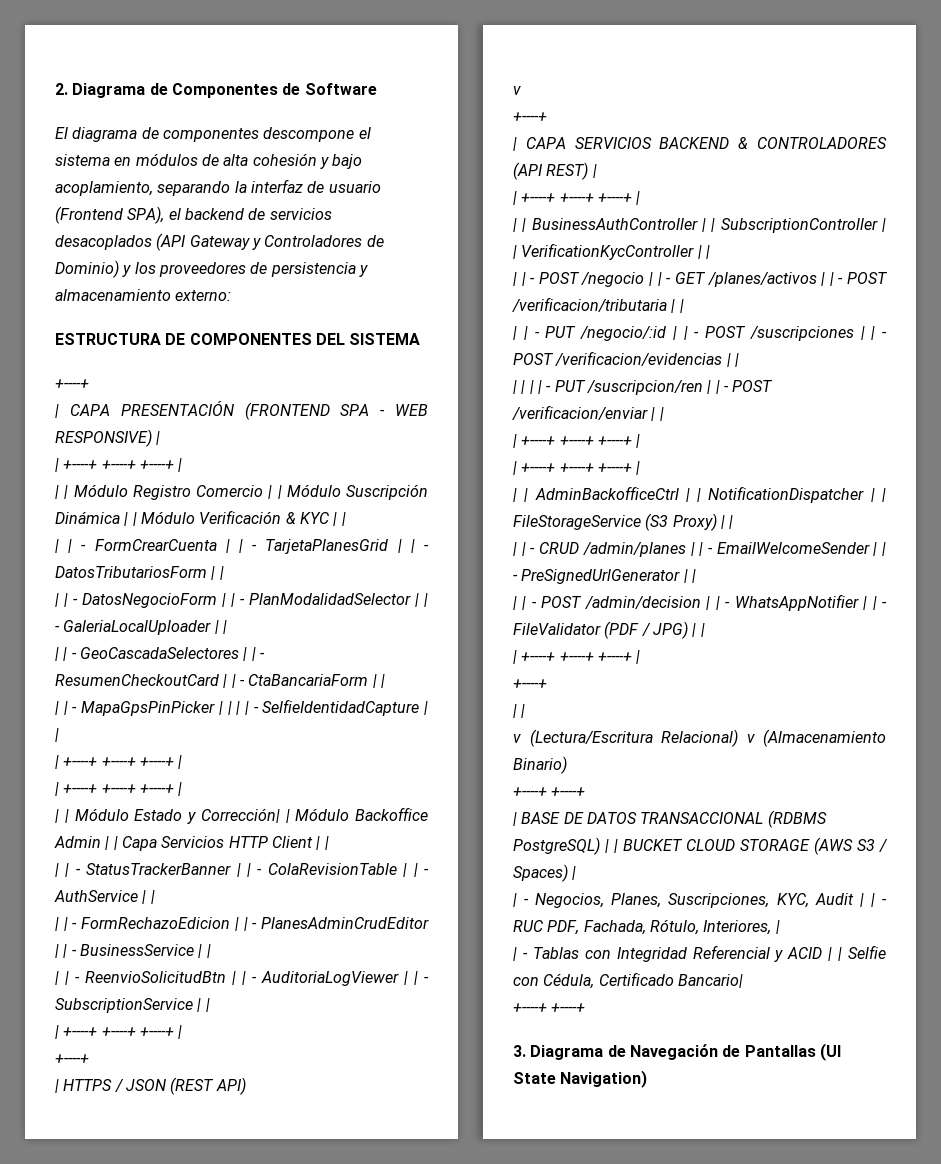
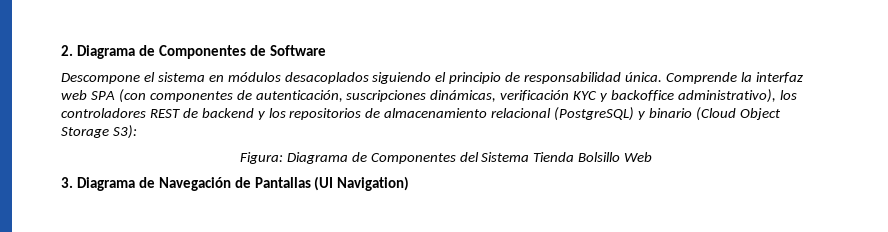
[55,127,371,142] [55,153,363,169] [55,179,381,196] [55,206,332,224] [55,233,384,251] [55,260,368,278] [55,289,232,301] [55,333,421,345] [55,379,89,389] [55,401,428,420] [55,429,161,447] [55,458,183,472] [55,484,428,500] [55,510,346,526] [55,539,429,554] [55,566,224,580] [55,593,428,608] [55,620,227,635] [55,647,265,661] [55,674,385,688] [55,699,428,716] [55,728,59,742] [55,755,183,769] [55,782,183,796] [55,807,428,824] [54,836,329,851] [55,863,429,877] [54,890,155,904] [55,917,429,931] [55,944,211,958] [55,971,429,986] [55,998,210,1013] [55,1025,183,1039] [55,1054,89,1064] [55,1077,246,1095] [513,86,521,95] [513,112,547,122] [513,137,887,151] [513,162,597,180] [513,191,641,205] [513,218,886,233] [513,243,710,260] [513,272,889,287] [512,297,684,313] [513,326,887,341] [513,351,739,367] [513,380,774,395] [512,405,664,421] [513,434,641,448] [513,461,641,475] [513,486,886,503] [513,513,734,531] [513,542,886,557] [513,569,696,584] [513,594,887,611] [513,621,705,639] [513,650,641,664] [513,679,547,689] [513,704,526,718] [513,729,886,747] [513,756,567,774] [513,787,586,797] [513,810,827,828] [513,837,888,855] [513,864,577,882] [513,893,887,908] [513,919,780,935] [513,945,886,962] [513,972,743,989] [513,1003,586,1013] El diagrama de componentes descompone el sistema en módulos de alta cohesión y bajo acoplamiento, separando la interfaz de usuario (Frontend SPA), el backend de servicios desacoplados (API Gateway y Controladores de Dominio) y los proveedores de persistencia y almacenamiento externo: // ESTRUCTURA DE COMPONENTES DEL SISTEMA // +----+ // | CAPA PRESENTACIÓN (FRONTEND SPA - WEB RESPONSIVE) | // | +----+ +----+ +----+ | // | | Módulo Registro Comercio | | Módulo Suscripción Dinámica | | Módulo Verificación & KYC | | // | | - FormCrearCuenta | | - TarjetaPlanesGrid | | - DatosTributariosForm | | // | | - DatosNegocioForm | | - PlanModalidadSelector | | - GaleriaLocalUploader | | // | | - GeoCascadaSelectores | | - ResumenCheckoutCard | | - CtaBancariaForm | | // | | - MapaGpsPinPicker | | | | - SelfieIdentidadCapture | | // | +----+ +----+ +----+ | // | +----+ +----+ +----+ | // | | Módulo Estado y Corrección| | Módulo Backoffice Admin | | Capa Servicios HTTP Client | | // | | - StatusTrackerBanner | | - ColaRevisionTable | | - AuthService | | // | | - FormRechazoEdicion | | - PlanesAdminCrudEditor | | - BusinessService | | // | | - ReenvioSolicitudBtn | | - AuditoriaLogViewer | | - SubscriptionService | | // | +----+ +----+ +----+ | // +----+ // | HTTPS / JSON (REST API) // v // +----+ // | CAPA SERVICIOS BACKEND & CONTROLADORES (API REST) | // | +----+ +----+ +----+ | // | | BusinessAuthController | | SubscriptionController | | VerificationKycController | | // | | - POST /negocio | | - GET /planes/activos | | - POST /verificacion/tributaria | | // | | - PUT /negocio/:id | | - POST /suscripciones | | - POST /verificacion/evidencias | | // | | | | - PUT /suscripcion/ren | | - POST /verificacion/enviar | | // | +----+ +----+ +----+ | // | +----+ +----+ +----+ | // | | AdminBackofficeCtrl | | NotificationDispatcher | | FileStorageService (S3 Proxy) | | // | | - CRUD /admin/planes | | - EmailWelcomeSender | | - PreSignedUrlGenerator | | // | | - POST /admin/decision | | - WhatsAppNotifier | | - FileValidator (PDF / JPG) | | // | +----+ +----+ +----+ | // +----+ // | | // v (Lectura/Escritura Relacional) v (Almacenamiento Binario) // +----+ +----+ // | BASE DE DATOS TRANSACCIONAL (RDBMS PostgreSQL) | | BUCKET CLOUD STORAGE (AWS S3 / Spaces) | // | - Negocios, Planes, Suscripciones, KYC, Audit | | - RUC PDF, Fachada, Rótulo, Interiores, | // | - Tablas con Integridad Referencial y ACID | | Selfie con Cédula, Certificado Bancario| // +----+ +----+ -> [61,72,803,84] [61,89,797,103] [61,107,781,121] [61,125,137,139] [239,152,653,164] Descompone el sistema en módulos desacoplados siguiendo el principio de responsabilidad única. Comprende la interfaz web SPA (con componentes de autenticación, suscripciones dinámicas, verificación KYC y backoffice administrativo), los controladores REST de backend y los repositorios de almacenamiento relacional (PostgreSQL) y binario (Cloud Object Storage S3): // Figura: Diagrama de Componentes del Sistema Tienda Bolsillo Web
[513,1072,556,1084] State -> (334, 183) none

